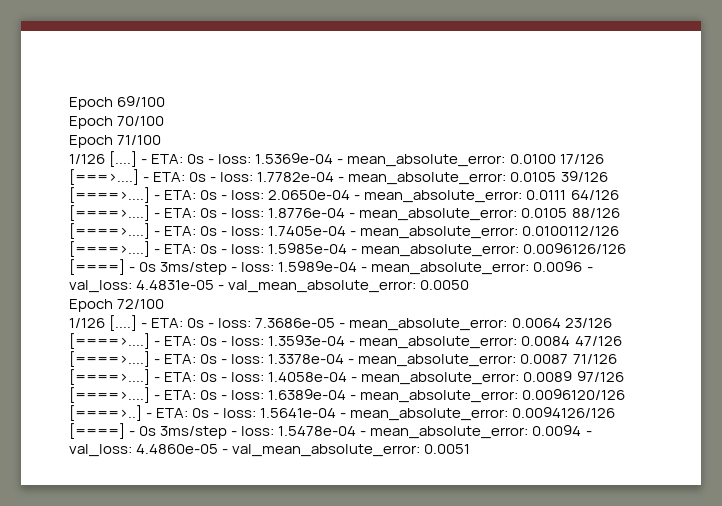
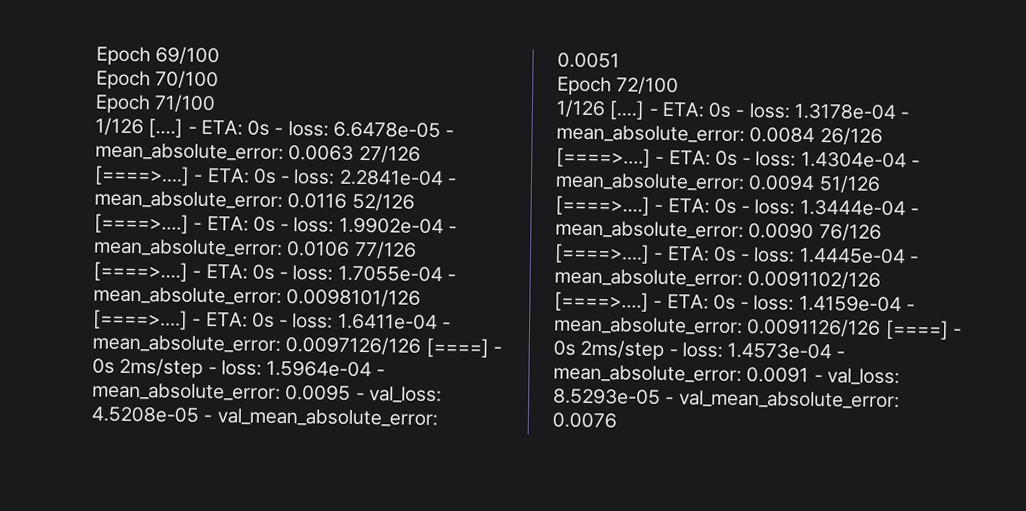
[255,153,604,167] [69,169,608,185] [69,187,619,203] [69,205,620,221] [69,223,620,239] [69,241,627,257] [69,259,593,275] [69,280,470,293] 1.5369e-04 - mean_absolute_error: 0.0100 17/126 [===>....] - ETA: 0s - loss: 1.7782e-04 - mean_absolute_error: 0.0105 39/126 [====>....] - ETA: 0s - loss: 2.0650e-04 - mean_absolute_error: 0.0111 64/126 [====>....] - ETA: 0s - loss: 1.8776e-04 - mean_absolute_error: 0.0105 88/126 [====>....] - ETA: 0s - loss: 1.7405e-04 - mean_absolute_error: 0.0100112/126 [====>....] - ETA: 0s - loss: 1.5985e-04 - mean_absolute_error: 0.0096126/126 [====] - 0s 3ms/step - loss: 1.5989e-04 - mean_absolute_error: 0.0096 - val_loss: 4.4831e-05 - val_mean_absolute_error: 0.0050 -> [332,121,455,139] [95,142,421,164] [94,165,457,187] [94,190,415,212] [94,213,457,235] [93,238,417,260] [93,261,456,283] [93,286,422,308] [93,309,451,331] [92,334,502,358] [92,357,386,378] [92,382,442,404] [91,406,438,428] [557,52,620,69] 6.6478e-05 - mean_absolute_error: 0.0063 27/126 [====>....] - ETA: 0s - loss: 2.2841e-04 - mean_absolute_error: 0.0116 52/126 [====>....] - ETA: 0s - loss: 1.9902e-04 - mean_absolute_error: 0.0106 77/126 [====>....] - ETA: 0s - loss: 1.7055e-04 - mean_absolute_error: 0.0098101/126 [====>....] - ETA: 0s - loss: 1.6411e-04 - mean_absolute_error: 0.0097126/126 [====] - 0s 2ms/step - loss: 1.5964e-04 - mean_absolute_error: 0.0095 - val_loss: 4.5208e-05 - val_mean_absolute_error: 0.0051
[255,318,612,331] [69,333,622,349] [69,351,617,367] [69,369,624,385] [69,387,626,403] [69,405,616,421] [69,423,592,439] [69,444,471,457] 7.3686e-05 - mean_absolute_error: 0.0064 23/126 [====>....] - ETA: 0s - loss: 1.3593e-04 - mean_absolute_error: 0.0084 47/126 [====>....] - ETA: 0s - loss: 1.3378e-04 - mean_absolute_error: 0.0087 71/126 [====>....] - ETA: 0s - loss: 1.4058e-04 - mean_absolute_error: 0.0089 97/126 [====>....] - ETA: 0s - loss: 1.6389e-04 - mean_absolute_error: 0.0096120/126 [====>..] - ETA: 0s - loss: 1.5641e-04 - mean_absolute_error: 0.0094126/126 [====] - 0s 3ms/step - loss: 1.5478e-04 - mean_absolute_error: 0.0094 - val_loss: 4.4860e-05 - val_mean_absolute_error: 0.0051 -> [793,103,910,120] [556,124,883,146] [556,147,920,169] [555,172,881,194] [555,195,919,217] [555,220,882,242] [554,243,919,265] [554,268,882,290] [554,291,915,313] [553,316,962,340] [553,339,846,360] [553,364,900,386] [553,388,900,410] [552,412,617,429] 1.3178e-04 - mean_absolute_error: 0.0084 26/126 [====>....] - ETA: 0s - loss: 1.4304e-04 - mean_absolute_error: 0.0094 51/126 [====>....] - ETA: 0s - loss: 1.3444e-04 - mean_absolute_error: 0.0090 76/126 [====>....] - ETA: 0s - loss: 1.4445e-04 - mean_absolute_error: 0.0091102/126 [====>....] - ETA: 0s - loss: 1.4159e-04 - mean_absolute_error: 0.0091126/126 [====] - 0s 2ms/step - loss: 1.4573e-04 - mean_absolute_error: 0.0091 - val_loss: 8.5293e-05 - val_mean_absolute_error: 0.0076

